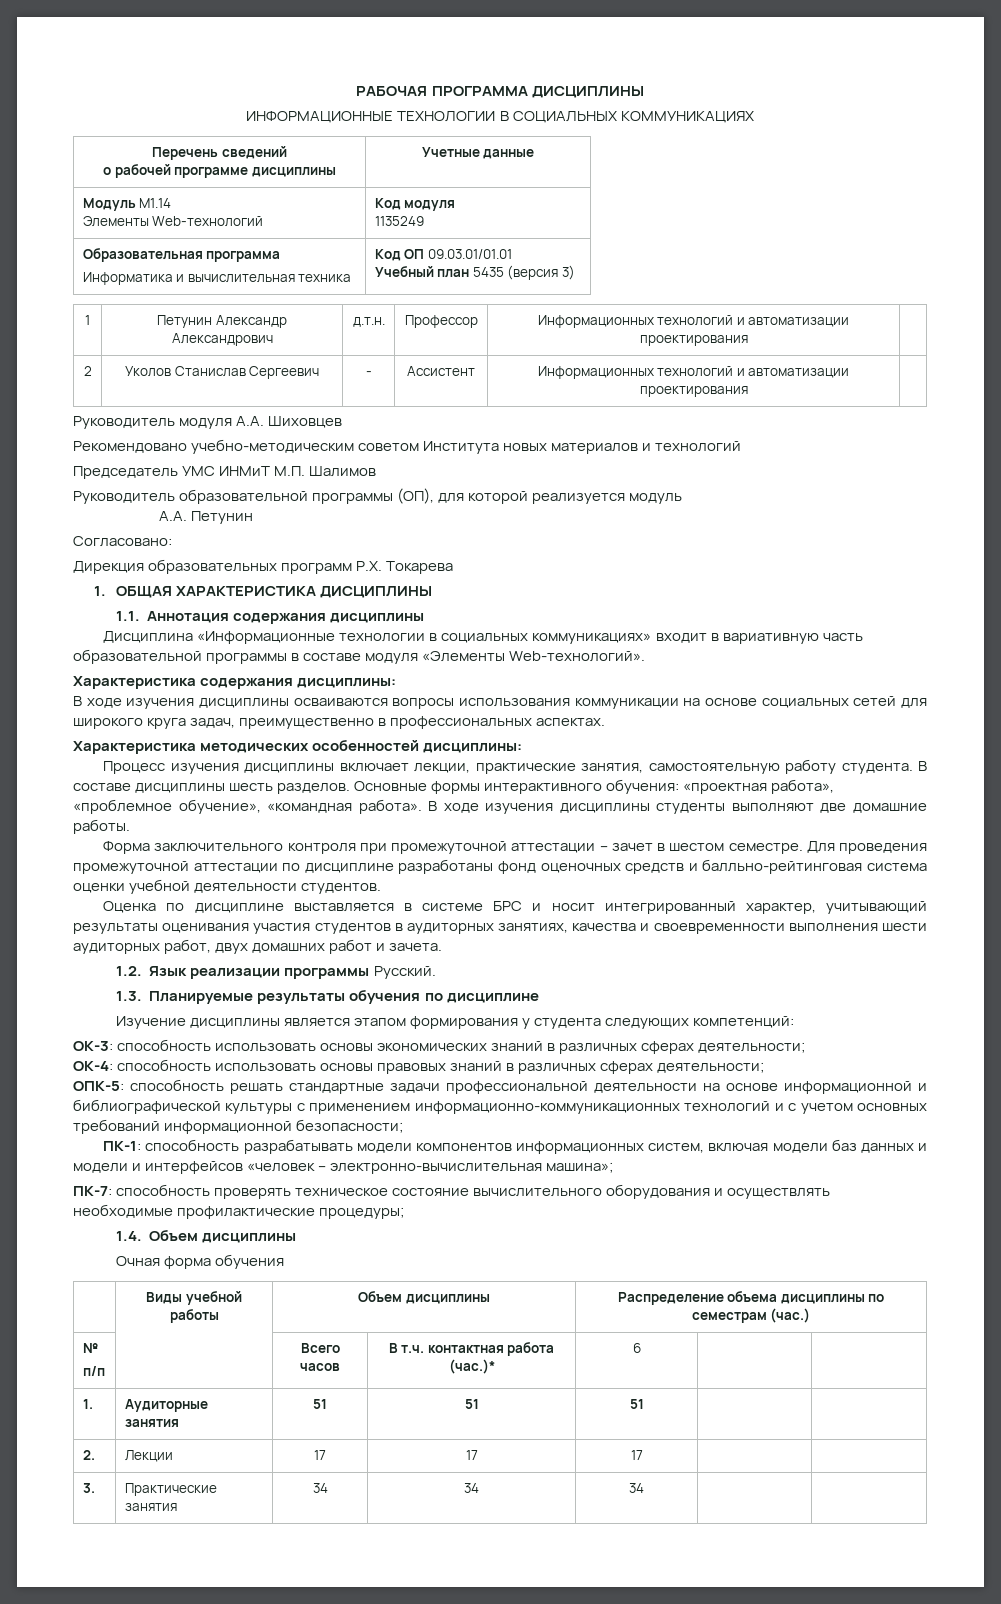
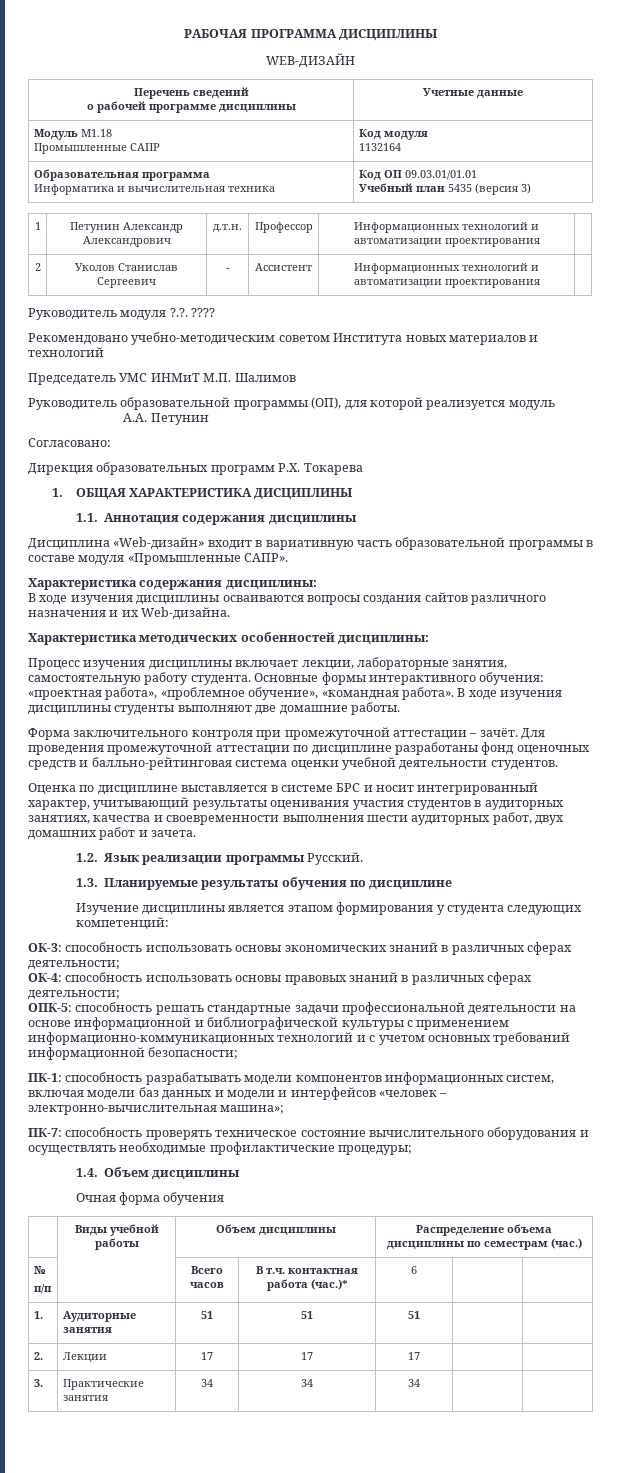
[246,111,754,123] ИНФОРМАЦИОННЫЕ ТЕХНОЛОГИИ В СОЦИАЛЬНЫХ КОММУНИКАЦИЯХ -> [266,53,355,68] WEB-ДИЗАЙН
[139,198,172,208] [82,216,264,227] М1.14 // Элементы Web-технологий -> [80,129,112,137] [33,143,160,154] М1.18 // Промышленные САПР
[374,216,424,226] 1135249 -> [358,143,401,151] 1132164
[236,416,343,428] А.А. Шиховцев -> [169,308,216,317] ?.?. ????
[197,631,652,644] «Информационные технологии в социальных коммуникациях» -> [113,537,205,550] «Web-дизайн»
[422,651,646,662] «Элементы Web-технологий». -> [127,553,289,565] «Промышленные САПР».
[459,696,927,709] [73,716,606,729] использования коммуникации на основе социальных сетей для широкого круга задач, преимущественно в профессиональных аспектах. -> [363,592,546,605] [28,607,231,620] создания сайтов различного назначения и их Web-дизайна.
[475,763,576,774] практические -> [356,657,449,670] лабораторные
[917,761,927,771] [73,783,351,794] В составе дисциплины шесть разделов. -> (251, 680) none
[611,843,803,854] зачет в шестом семестре. -> [479,728,518,737] зачёт.

